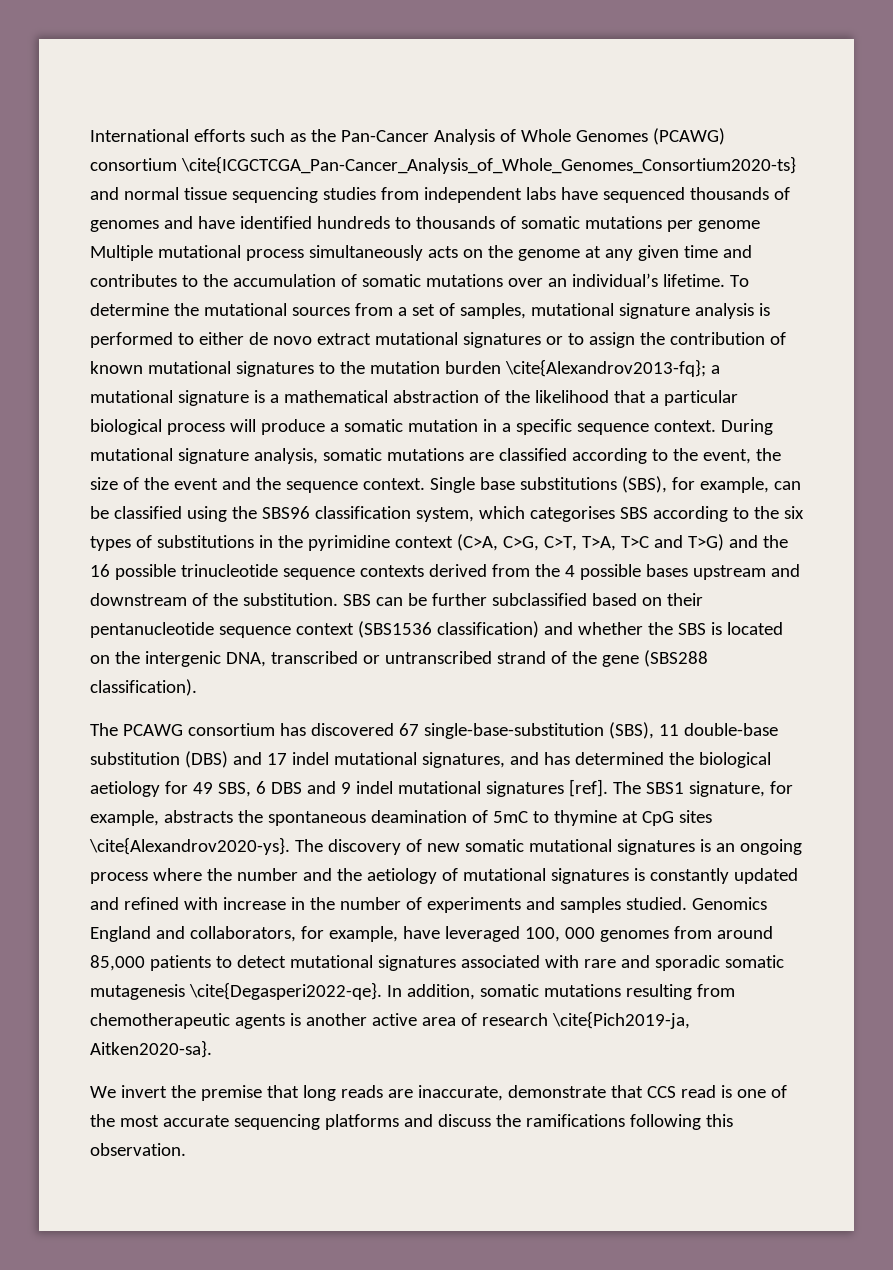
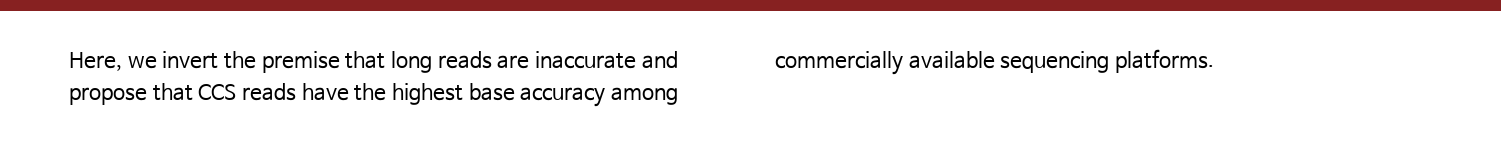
[90,128,725,145] [90,156,796,174] [90,187,790,203] [90,216,760,232] [90,245,752,261] [90,273,749,287] [90,303,770,319] [90,332,786,348] [90,359,720,377] [90,390,738,406] [90,419,773,435] [90,448,781,464] [90,476,801,493] [90,506,804,522] [90,534,788,551] [90,564,800,580] [90,593,703,606] [90,621,783,638] [90,650,708,667] [90,679,197,696] [90,722,778,739] [90,751,771,768] [90,779,793,797] [90,810,712,826] [89,837,802,855] [90,868,798,884] [90,897,767,913] [90,926,773,942] [90,955,784,971] [90,982,735,1000] [90,1011,690,1029] [90,1040,212,1058] [90,1086,116,1098] International efforts such as the Pan-Cancer Analysis of Whole Genomes (PCAWG) consortium \cite{ICGCTCGA_Pan-Cancer_Analysis_of_Whole_Genomes_Consortium2020-ts} and normal tissue sequencing studies from independent labs have sequenced thousands of genomes and have identified hundreds to thousands of somatic mutations per genome Multiple mutational process simultaneously acts on the genome at any given time and contributes to the accumulation of somatic mutations over an individual’s lifetime. To determine the mutational sources from a set of samples, mutational signature analysis is performed to either de novo extract mutational signatures or to assign the contribution of known mutational signatures to the mutation burden \cite{Alexandrov2013-fq}; a mutational signature is a mathematical abstraction of the likelihood that a particular biological process will produce a somatic mutation in a specific sequence context. During mutational signature analysis, somatic mutations are classified according to the event, the size of the event and the sequence context. Single base substitutions (SBS), for example, can be classified using the SBS96 classification system, which categorises SBS according to the six types of substitutions in the pyrimidine context (C>A, C>G, C>T, T>A, T>C and T>G) and the 16 possible trinucleotide sequence contexts derived from the 4 possible bases upstream and downstream of the substitution. SBS can be further subclassified based on their pentanucleotide sequence context (SBS1536 classification) and whether the SBS is located on the intergenic DNA, transcribed or untranscribed strand of the gene (SBS288 classification). // The PCAWG consortium has discovered 67 single-base-substitution (SBS), 11 double-base substitution (DBS) and 17 indel mutational signatures, and has determined the biological aetiology for 49 SBS, 6 DBS and 9 indel mutational signatures [ref]. The SBS1 signature, for example, abstracts the spontaneous deamination of 5mC to thymine at CpG sites \cite{Alexandrov2020-ys}. The discovery of new somatic mutational signatures is an ongoing process where the number and the aetiology of mutational signatures is constantly updated and refined with increase in the number of experiments and samples studied. Genomics England and collaborators, for example, have leveraged 100, 000 genomes from around 85,000 patients to detect mutational signatures associated with rare and sporadic somatic mutagenesis \cite{Degasperi2022-qe}. In addition, somatic mutations resulting from chemotherapeutic agents is another active area of research \cite{Pich2019-ja, Aitken2020-sa}. // We -> [69,52,157,71] Here, we
[417,1085,787,1101] [90,1114,733,1130] [90,1143,186,1156] inaccurate, demonstrate that CCS read is one of the most accurate sequencing platforms and discuss the ramifications following this observation. -> [534,51,678,69] [69,83,678,107] [775,49,1214,75] inaccurate and propose that CCS reads have the highest base accuracy among commercially available sequencing platforms.

